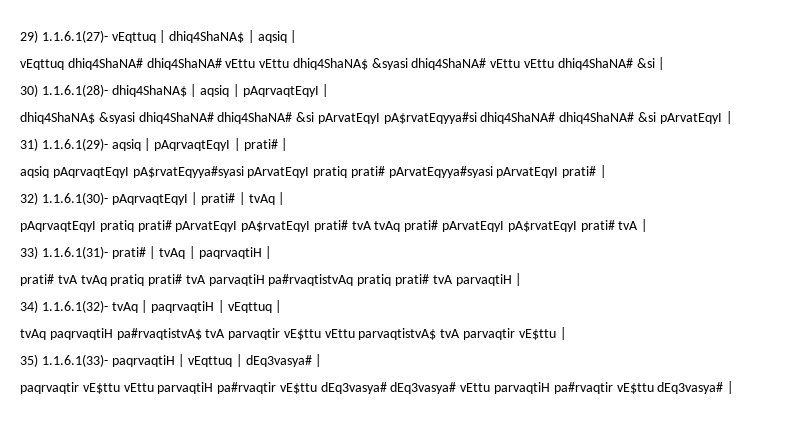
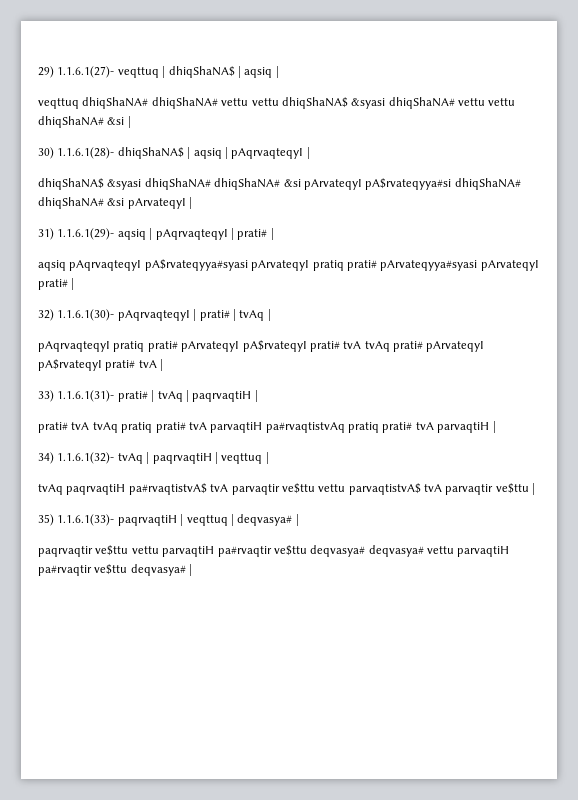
[111,30,245,43] vEqttuq | dhiq4ShaNA$ -> [117,66,235,78] veqttuq | dhiqShaNA$
[20,58,633,70] vEqttuq dhiq4ShaNA# dhiq4ShaNA# vEttu vEttu dhiq4ShaNA$ &syasi dhiq4ShaNA# vEttu vEttu dhiq4ShaNA# -> [38,97,516,109] [38,116,104,128] veqttuq dhiqShaNA# dhiqShaNA# vettu vettu dhiqShaNA$ &syasi dhiqShaNA# vettu vettu dhiqShaNA#
[111,84,329,97] [20,112,722,124] dhiq4ShaNA$ | aqsiq | pAqrvaqtEqyI | // dhiq4ShaNA$ &syasi dhiq4ShaNA# dhiq4ShaNA# &si pArvatEqyI pA$rvatEqyya#si dhiq4ShaNA# dhiq4ShaNA# &si pArvatEqyI -> [117,147,310,159] [38,178,521,190] [38,197,186,209] dhiqShaNA$ | aqsiq | pAqrvaqteqyI | // dhiqShaNA$ &syasi dhiqShaNA# dhiqShaNA# &si pArvateqyI pA$rvateqyya#si dhiqShaNA# dhiqShaNA# &si pArvateqyI
[154,140,231,151] pAqrvaqtEqyI -> [155,229,228,240] pAqrvaqteqyI
[52,166,559,178] pAqrvaqtEqyI pA$rvatEqyya#syasi pArvatEqyI pratiq prati# pArvatEqyya#syasi pArvatEqyI -> [69,259,539,271] pAqrvaqteqyI pA$rvateqyya#syasi pArvateqyI pratiq prati# pArvateqyya#syasi pArvateqyI
[111,194,188,205] pAqrvaqtEqyI -> [117,310,190,321] pAqrvaqteqyI
[20,220,311,232] pAqrvaqtEqyI pratiq prati# pArvatEqyI pA$rvatEqyI -> [38,340,307,352] pAqrvaqteqyI pratiq prati# pArvateqyI pA$rvateqyI
[442,221,577,232] pArvatEqyI pA$rvatEqyI -> [426,341,485,352] [38,359,102,371] pArvateqyI pA$rvateqyI
[227,302,272,313] vEqttuq -> [221,453,263,464] veqttuq
[283,329,355,340] vE$ttu vEttu -> [281,483,346,494] ve$ttu vettu
[518,329,556,340] vE$ttu -> [495,483,529,494] ve$ttu
[188,354,312,367] vEqttuq | dEq3vasya# -> [186,514,293,526] veqttuq | deqvasya#
[82,382,724,394] vE$ttu vEttu parvaqtiH pa#rvaqtir vE$ttu dEq3vasya# dEq3vasya# vEttu parvaqtiH pa#rvaqtir vE$ttu dEq3vasya# -> [95,545,510,557] [38,564,186,576] ve$ttu vettu parvaqtiH pa#rvaqtir ve$ttu deqvasya# deqvasya# vettu parvaqtiH pa#rvaqtir ve$ttu deqvasya#

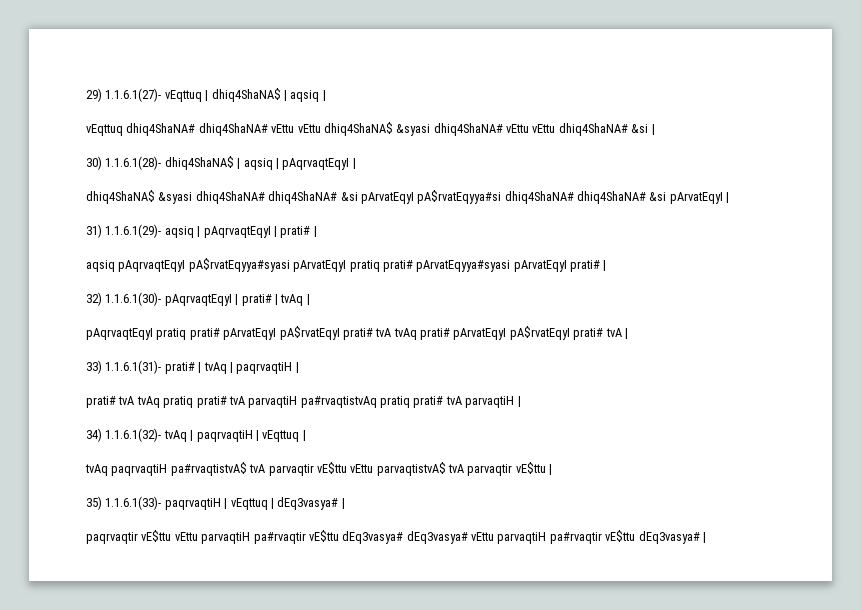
[117,66,235,78] veqttuq | dhiqShaNA$ -> [164,88,281,102] vEqttuq | dhiq4ShaNA$
[38,97,516,109] [38,116,104,128] veqttuq dhiqShaNA# dhiqShaNA# vettu vettu dhiqShaNA$ &syasi dhiqShaNA# vettu vettu dhiqShaNA# -> [86,122,628,136] vEqttuq dhiq4ShaNA# dhiq4ShaNA# vEttu vEttu dhiq4ShaNA$ &syasi dhiq4ShaNA# vEttu vEttu dhiq4ShaNA#
[117,147,310,159] [38,178,521,190] [38,197,186,209] dhiqShaNA$ | aqsiq | pAqrvaqteqyI | // dhiqShaNA$ &syasi dhiqShaNA# dhiqShaNA# &si pArvateqyI pA$rvateqyya#si dhiqShaNA# dhiqShaNA# &si pArvateqyI -> [164,156,356,170] [86,190,723,204] dhiq4ShaNA$ | aqsiq | pAqrvaqtEqyI | // dhiq4ShaNA$ &syasi dhiq4ShaNA# dhiq4ShaNA# &si pArvatEqyI pA$rvatEqyya#si dhiq4ShaNA# dhiq4ShaNA# &si pArvatEqyI
[155,229,228,240] pAqrvaqteqyI -> [203,226,271,238] pAqrvaqtEqyI
[69,259,539,271] pAqrvaqteqyI pA$rvateqyya#syasi pArvateqyI pratiq prati# pArvateqyya#syasi pArvateqyI -> [118,258,567,272] pAqrvaqtEqyI pA$rvatEqyya#syasi pArvatEqyI pratiq prati# pArvatEqyya#syasi pArvatEqyI
[117,310,190,321] pAqrvaqteqyI -> [164,294,232,306] pAqrvaqtEqyI
[38,340,307,352] pAqrvaqteqyI pratiq prati# pArvateqyI pA$rvateqyI -> [86,326,340,340] pAqrvaqtEqyI pratiq prati# pArvatEqyI pA$rvatEqyI
[426,341,485,352] [38,359,102,371] pArvateqyI pA$rvateqyI -> [453,326,570,340] pArvatEqyI pA$rvatEqyI
[221,453,263,464] veqttuq -> [262,430,300,442] vEqttuq
[281,483,346,494] ve$ttu vettu -> [316,462,374,474] vE$ttu vEttu
[495,483,529,494] ve$ttu -> [515,462,546,474] vE$ttu
[186,514,293,526] veqttuq | deqvasya# -> [230,497,339,510] vEqttuq | dEq3vasya#
[95,545,510,557] [38,564,186,576] ve$ttu vettu parvaqtiH pa#rvaqtir ve$ttu deqvasya# deqvasya# vettu parvaqtiH pa#rvaqtir ve$ttu deqvasya# -> [141,530,700,544] vE$ttu vEttu parvaqtiH pa#rvaqtir vE$ttu dEq3vasya# dEq3vasya# vEttu parvaqtiH pa#rvaqtir vE$ttu dEq3vasya#

